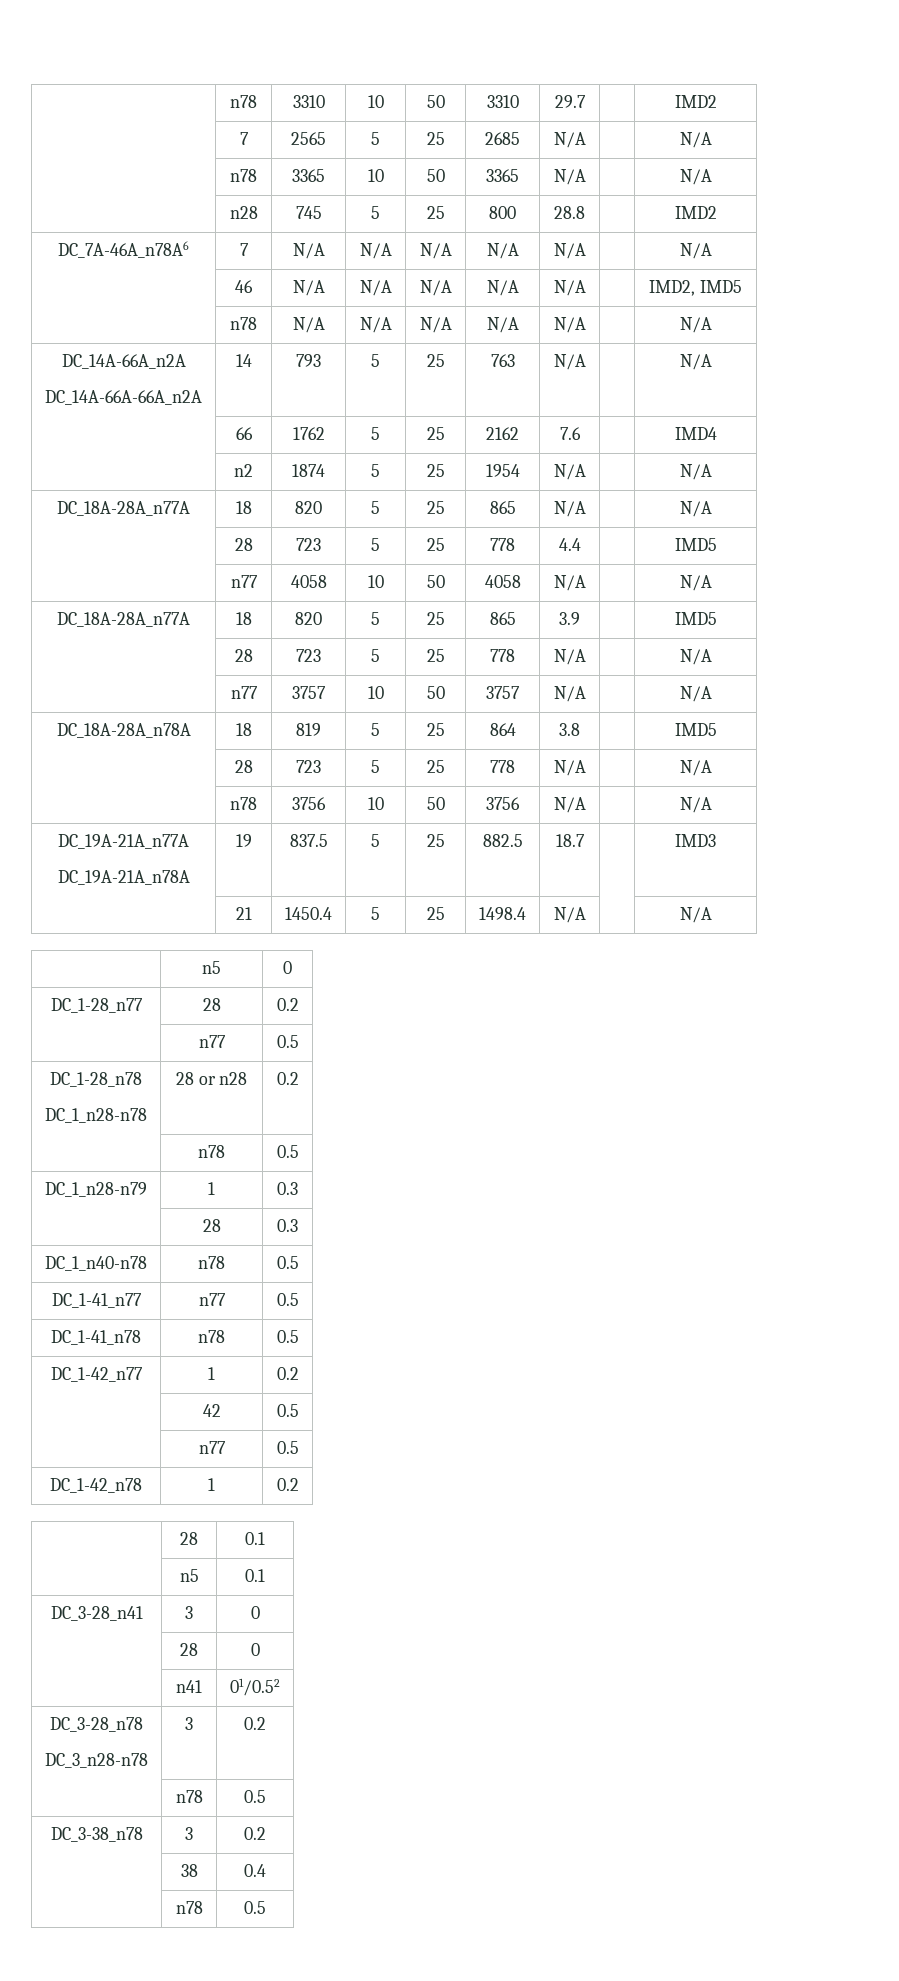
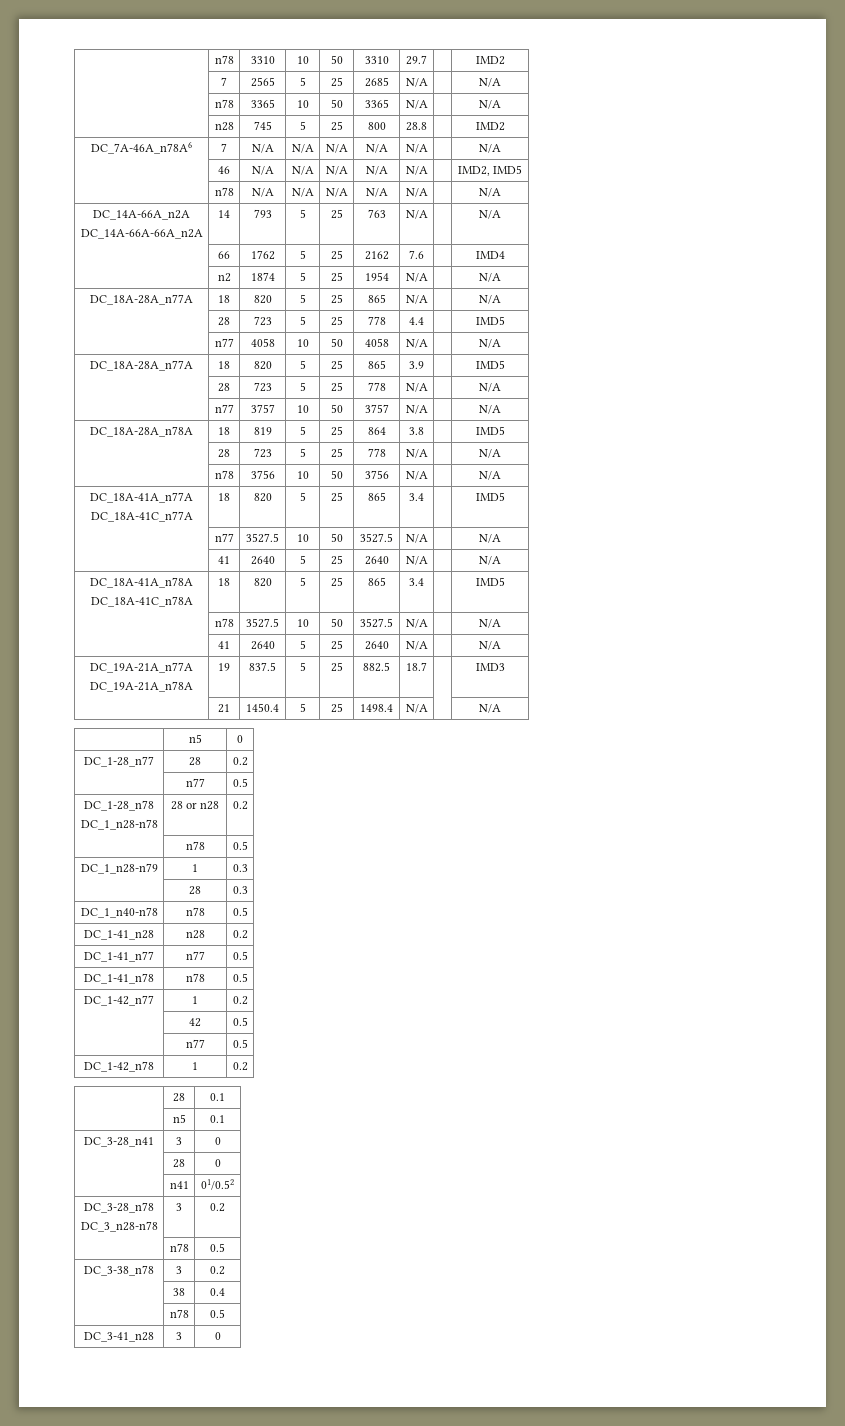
(712, 805) none -> [90,492,193,503] [90,511,193,522] [218,493,230,501] [253,493,272,502] [299,492,306,501] [330,492,343,502] [367,492,386,501] [409,493,424,501] [475,492,505,501] [214,533,234,542] [246,533,279,543] [296,534,309,542] [330,533,343,542] [360,533,393,543] [405,534,428,543] [479,534,501,543] [218,556,230,564] [250,556,275,565] [299,555,306,564] [330,555,343,565] [364,556,389,565] [405,556,428,565] [479,556,501,565] [90,577,193,588] [90,596,193,607] [218,578,230,586] [253,578,272,587] [299,577,306,586] [330,577,343,587] [367,577,386,586] [409,578,424,586] [475,577,505,586] [214,618,234,627] [246,618,279,628] [296,619,309,627] [330,618,343,627] [360,618,393,628] [405,619,428,628] [479,619,501,628] [218,641,230,649] [250,641,275,650] [299,640,306,649] [330,640,343,650] [364,641,389,650] [405,641,428,650] [479,641,501,650] // DC_18A-41A_n77A // DC_18A-41C_n77A | 18 | 820 | 5 | 25 | 865 | 3.4 | | IMD5 // | n77 | 3527.5 | 10 | 50 | 3527.5 | N/A | | N/A // | 41 | 2640 | 5 | 25 | 2640 | N/A | | N/A // DC_18A-41A_n78A // DC_18A-41C_n78A | 18 | 820 | 5 | 25 | 865 | 3.4 | | IMD5 // | n78 | 3527.5 | 10 | 50 | 3527.5 | N/A | | N/A // | 41 | 2640 | 5 | 25 | 2640 | N/A | | N/A
(299, 1262) none -> [84,930,154,940] [185,930,205,939] [232,930,248,939] // DC_1-41_n28 | n28 | 0.2
(266, 1907) none -> [84,1332,154,1342] [176,1332,182,1340] [214,1332,221,1340] // DC_3-41_n28 | 3 | 0

